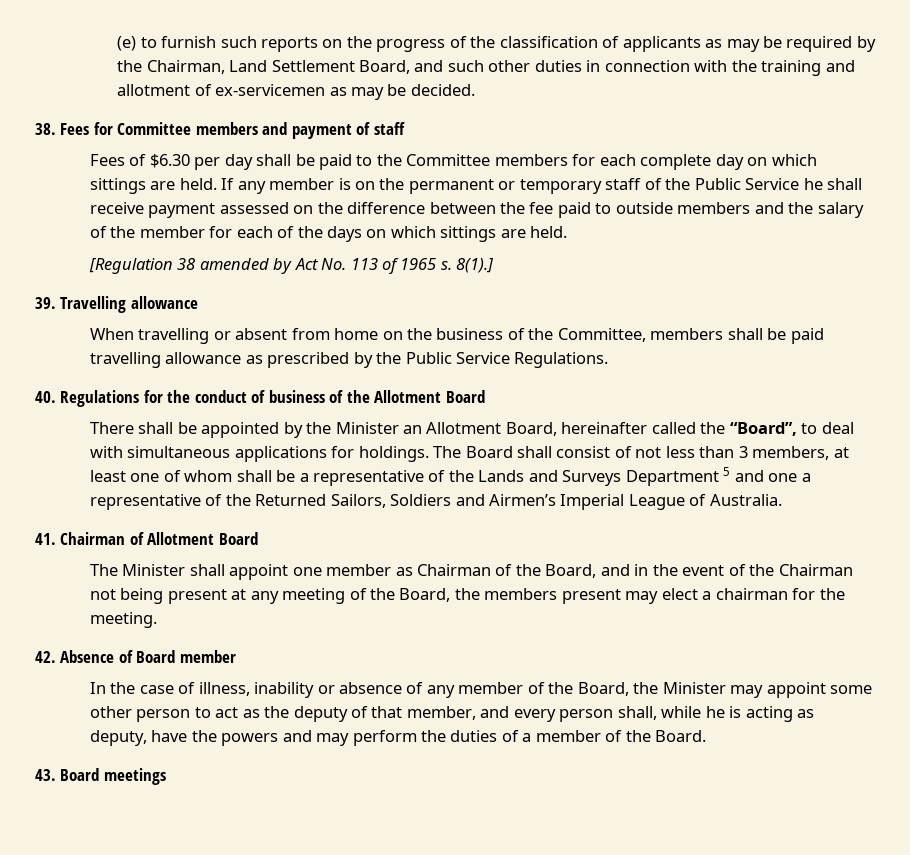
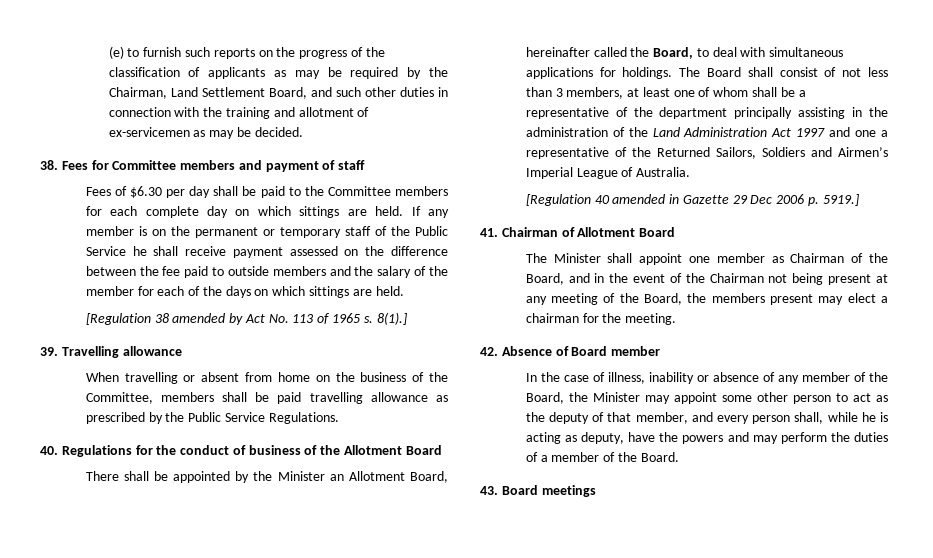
[729,422,797,436] “Board”, -> [653,47,694,59] Board,
[478,467,731,486] Lands and Surveys Department 5 -> [659,107,888,119] [525,127,826,137] department principally assisting in the administration of the Land Administration Act 1997
(782, 500) none -> [525,194,859,206] // [Regulation 40 amended in Gazette 29 Dec 2006 p. 5919.]

